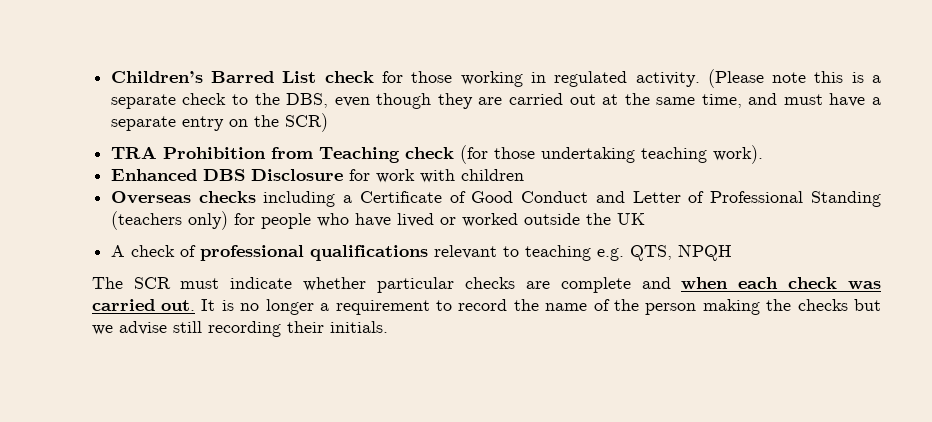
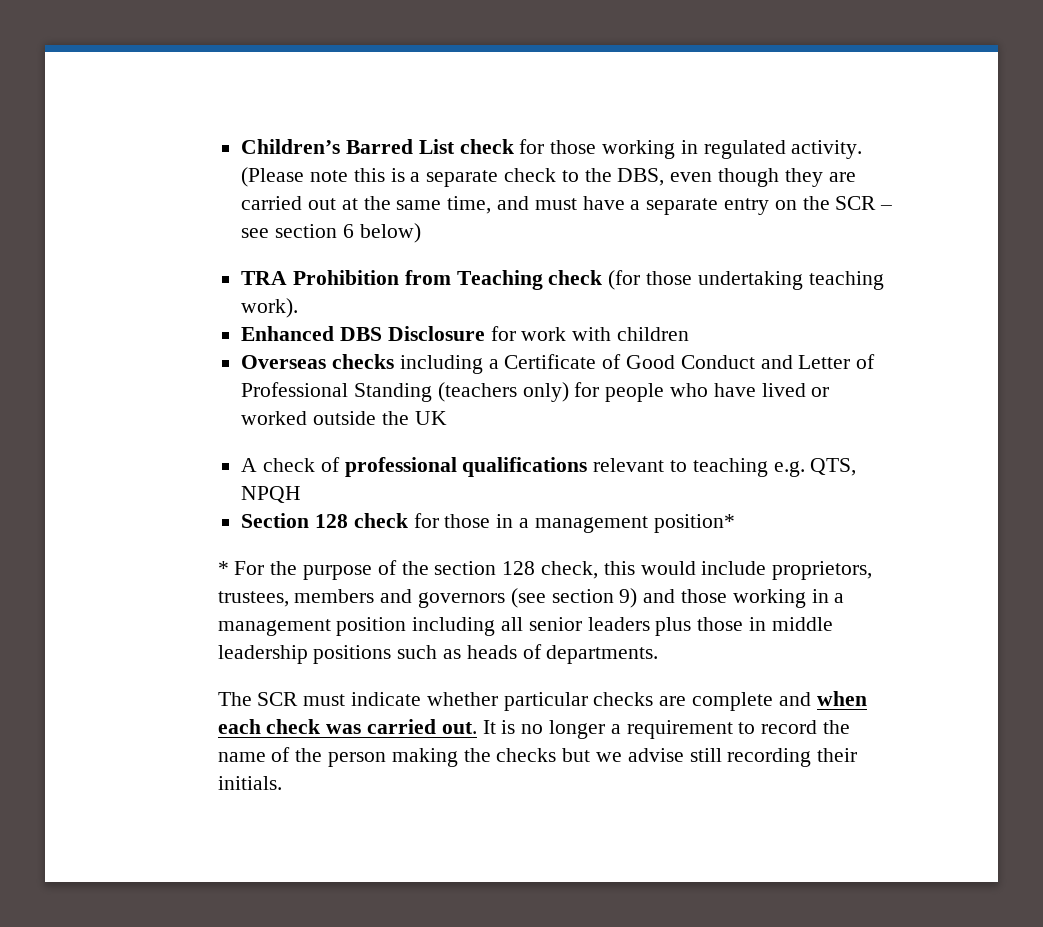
[284,113,328,132] SCR) -> [835,196,893,210] [241,223,421,243] SCR – see section 6 below)
(732, 252) none -> [241,513,735,533] [217,560,873,580] [217,588,845,608] [217,617,833,636] [217,644,659,664] // Section 128 check for those in a management position* // * For the purpose of the section 128 check, this would include proprietors, trustees, members and governors (see section 9) and those working in a management position including all senior leaders plus those in middle leadership positions such as heads of departments.

